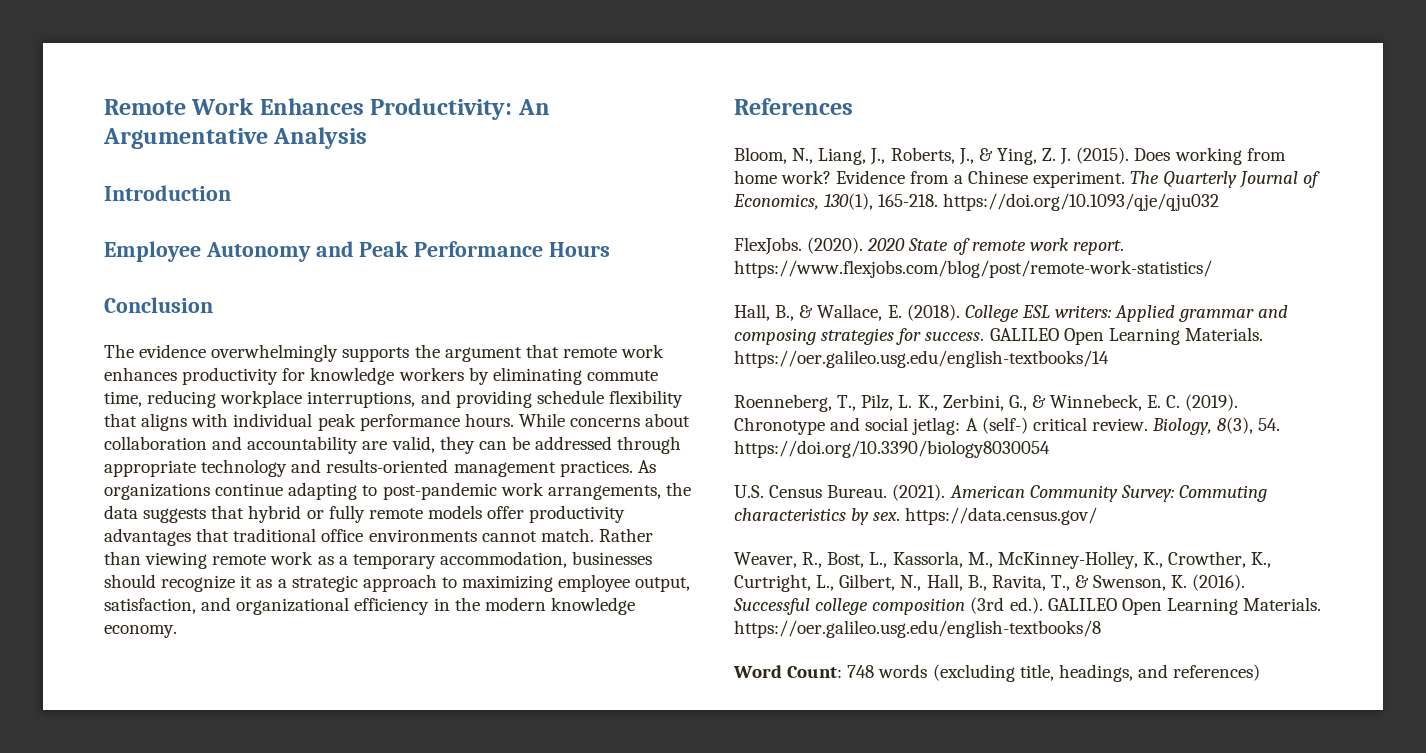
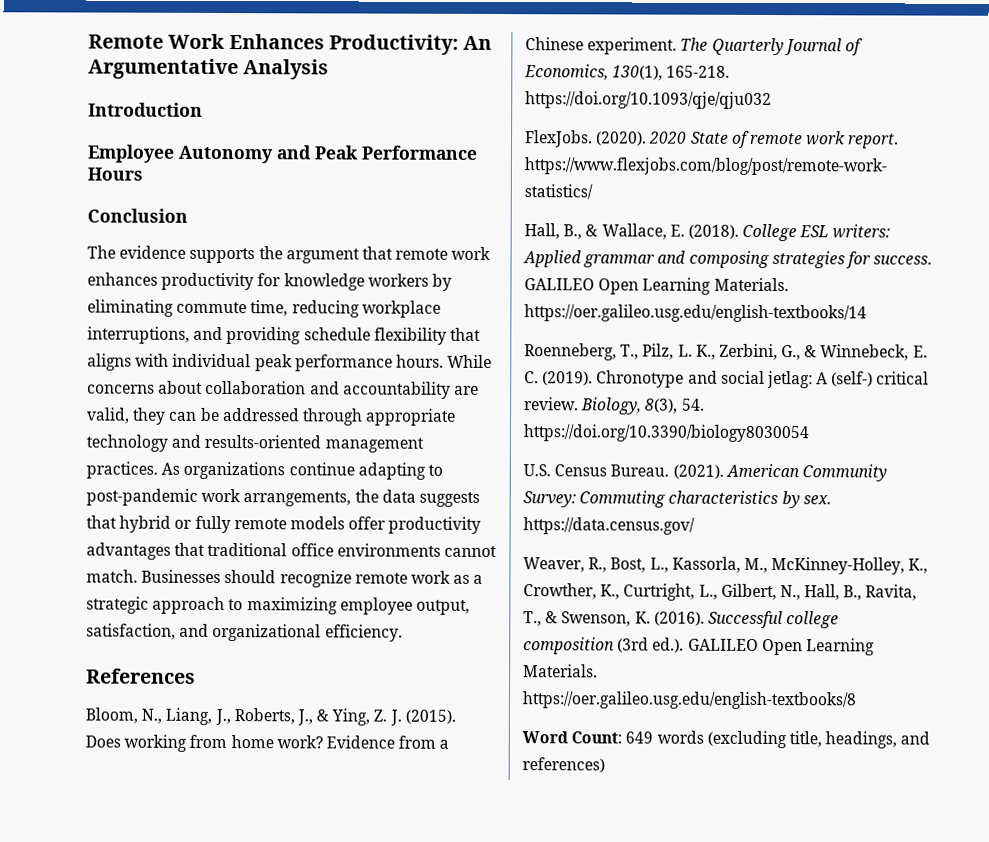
[211,344,339,362] overwhelmingly -> (187, 252) none
[598,528,653,542] [104,551,208,569] Rather than viewing -> [141,569,352,588] Businesses should recognize
[352,551,653,569] [104,574,287,592] temporary accommodation, businesses should recognize it as a -> (484, 579) none
[354,597,635,615] [104,625,177,638] efficiency in the modern knowledge economy. -> [324,624,403,642] efficiency.
[847,665,875,678] 748 -> [625,731,654,744] 649

